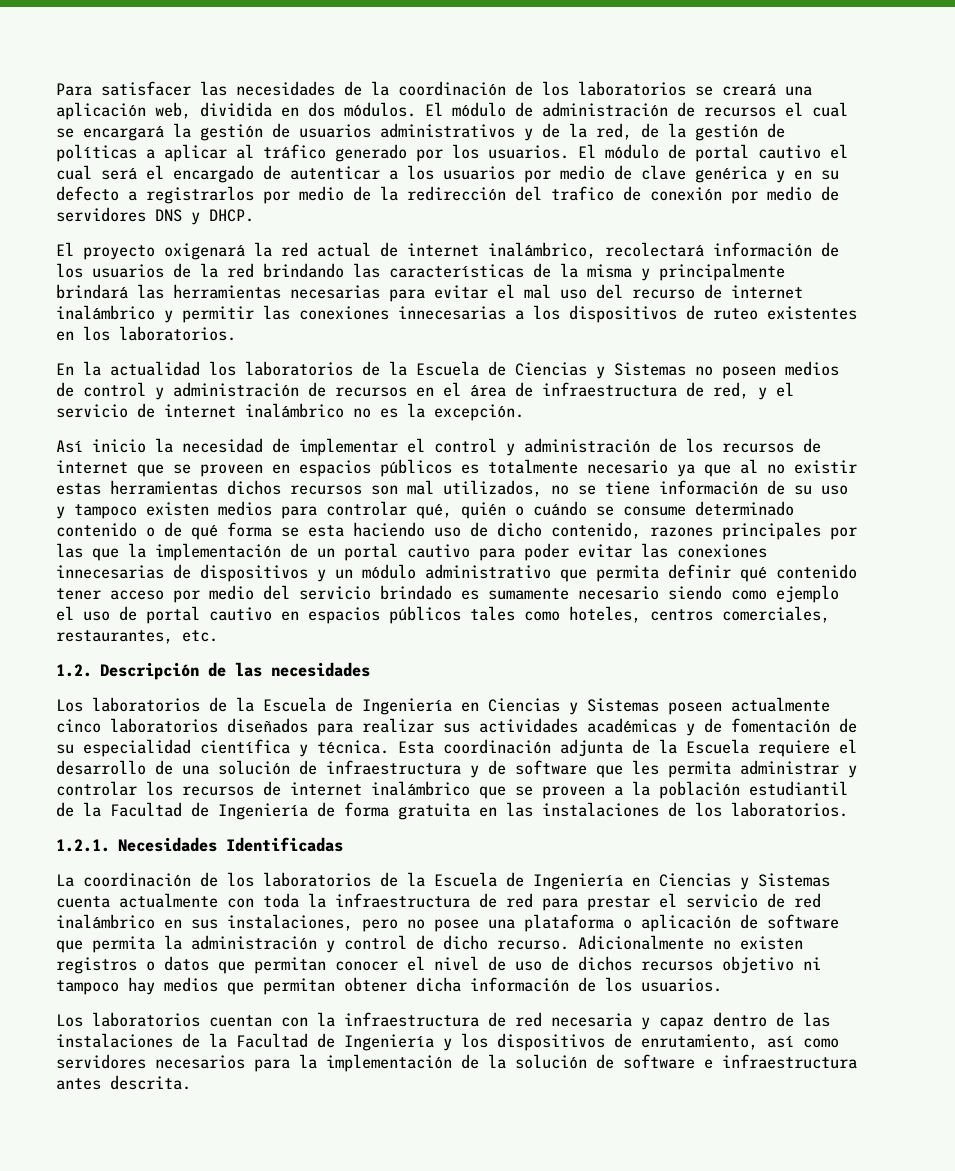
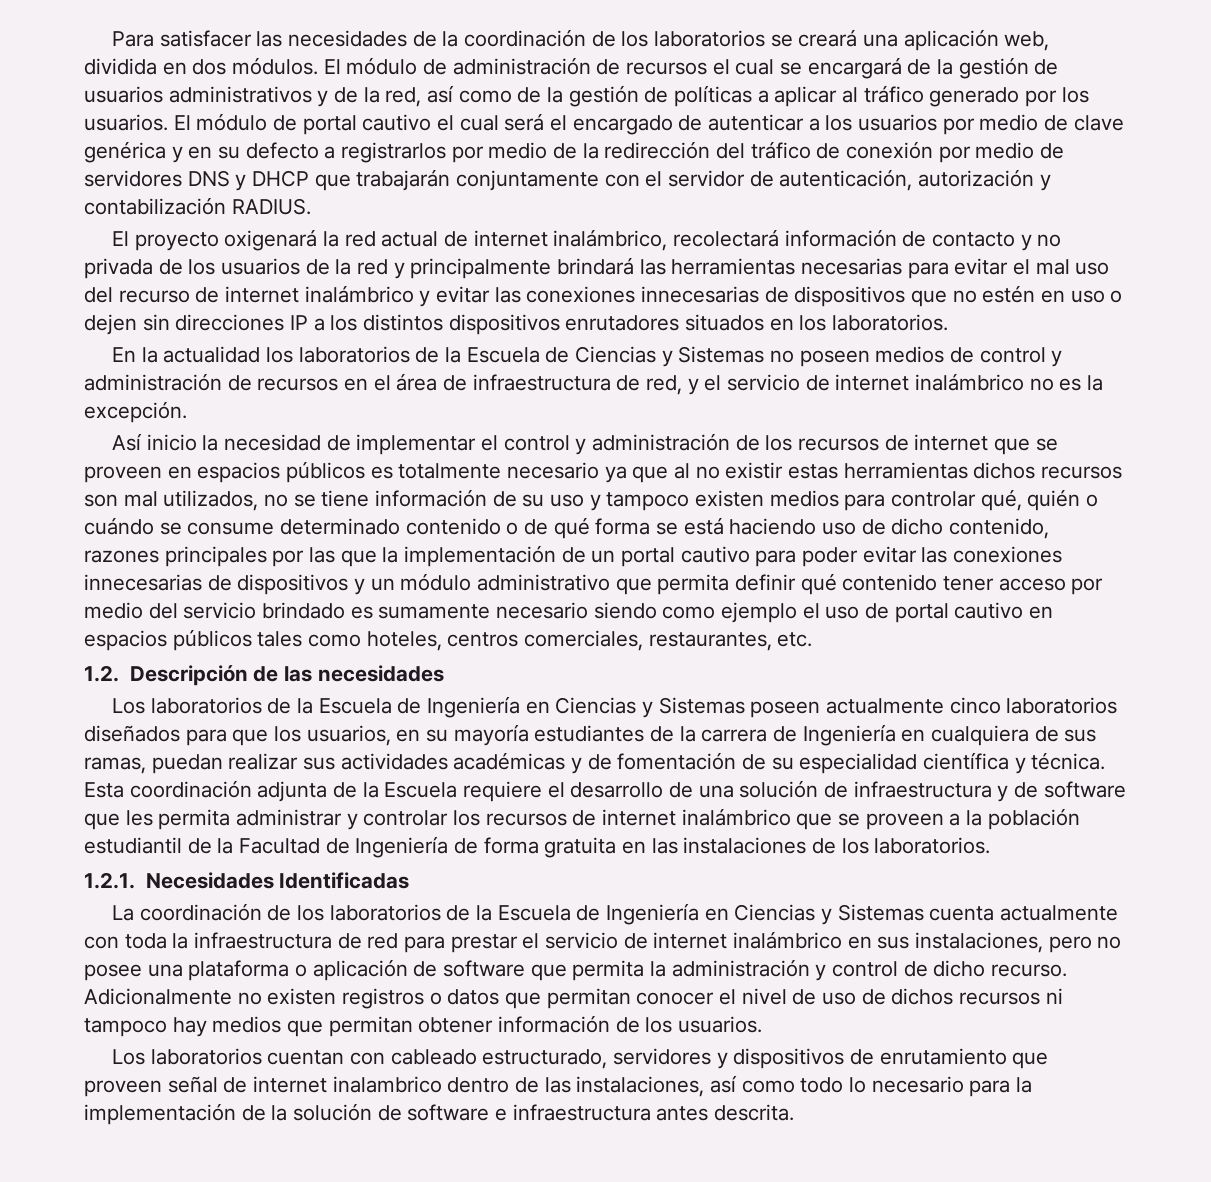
(164, 133) none -> [907,59,932,75] de
(632, 131) none -> [427,85,512,103] así como
[551,186,614,201] trafico -> [750,141,811,159] tráfico
[209,209,254,222] DHCP. -> [252,169,1051,191] [84,197,311,215] DHCP que trabajarán conjuntamente con el servidor de autenticación, autorización y contabilización RADIUS.
(839, 249) none -> [931,232,1062,251] [84,258,183,279] contacto y no privada de
[263,263,632,278] brindando las características de la misma -> (389, 267) none
[182,305,857,323] permitir las conexiones innecesarias a los dispositivos de ruteo existentes -> [436,285,1123,307] [84,314,765,335] evitar las conexiones innecesarias de dispositivos que no estén en uso o dejen sin direcciones IP a los distintos dispositivos enrutadores situados
[308,525,344,537] esta -> [683,517,724,535] está
(353, 729) none -> [232,724,1097,746] [84,754,223,774] que los usuarios, en su mayoría estudiantes de la carrera de Ingeniería en cualquiera de sus ramas, puedan
[794,893,821,908] red -> [653,932,728,949] internet
[722,956,794,974] objetivo -> (1041, 998) none
[416,977,461,992] dicha -> (494, 1025) none
[317,1012,830,1030] [56,1033,839,1051] [56,1054,245,1069] la infraestructura de red necesaria y capaz dentro de las instalaciones de la Facultad de Ingeniería y los dispositivos de enrutamiento, así como servidores necesarios -> [390,1048,1049,1069] [84,1075,964,1097] cableado estructurado, servidores y dispositivos de enrutamiento que proveen señal de internet inalambrico dentro de las instalaciones, así como todo lo necesario

